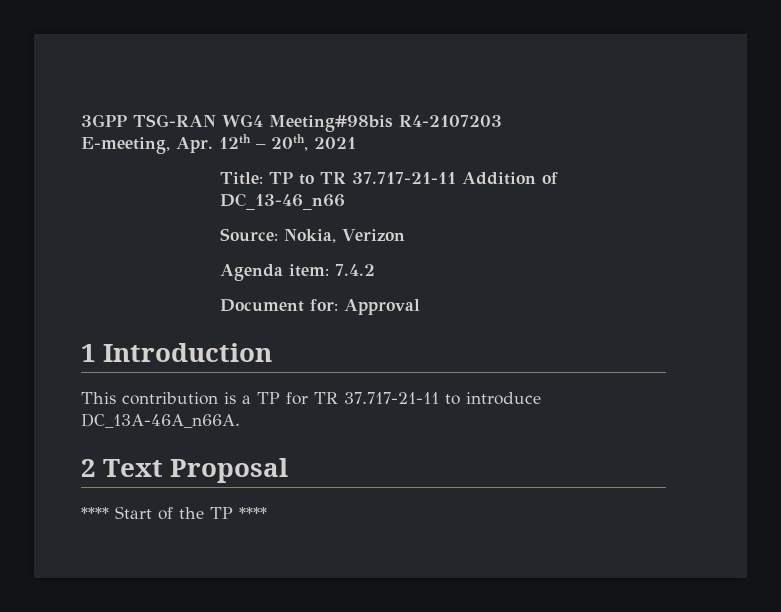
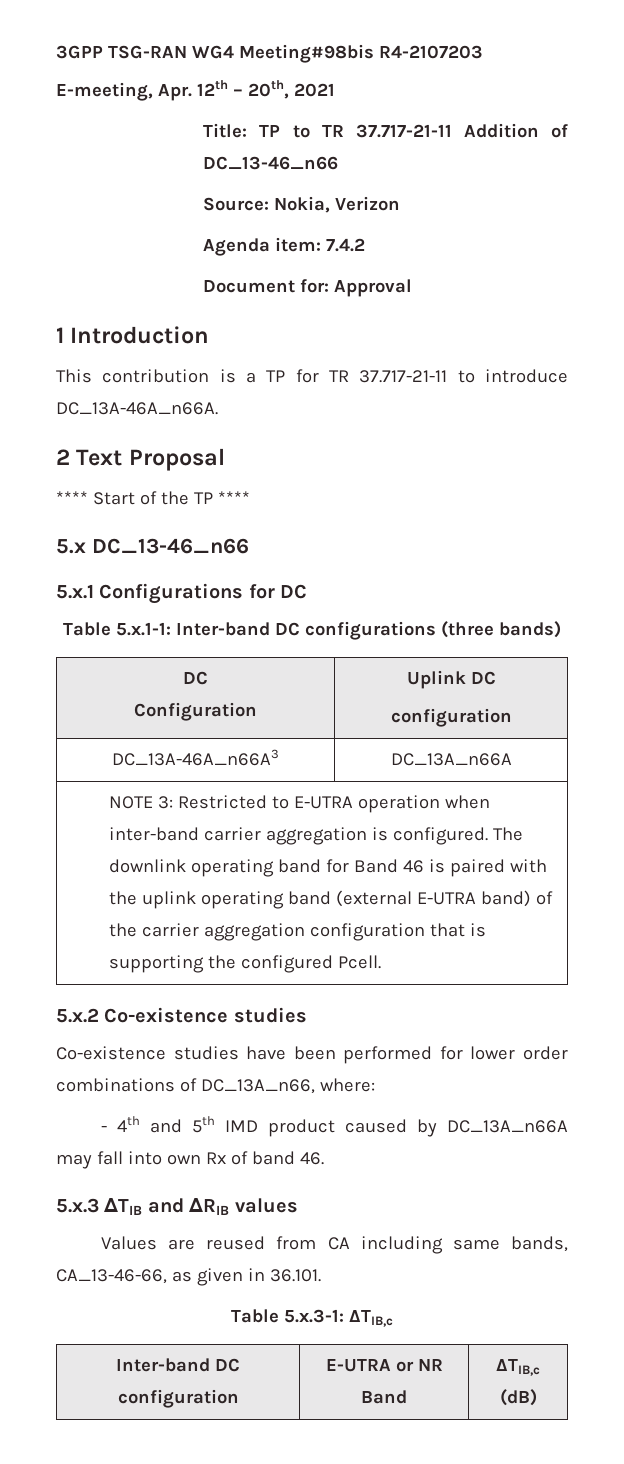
(267, 513) none -> [56,538,249,554] [56,583,308,604] [63,621,561,640] [183,671,208,685] [134,702,257,721] [406,670,496,689] [390,708,512,727] [112,749,279,766] [390,753,512,766] [109,795,491,813] [109,827,524,845] [109,859,548,877] [109,890,554,909] [109,923,487,941] [109,955,382,973] [56,1007,307,1023] [56,1046,568,1064] [56,1078,375,1094] [101,1116,568,1137] [56,1151,324,1169] [56,1198,298,1215] [101,1236,568,1254] [56,1268,321,1286] [231,1309,393,1327] [116,1358,240,1372] [117,1389,239,1408] [325,1359,443,1372] [361,1390,407,1404] [496,1359,540,1376] [499,1389,537,1406] // 5.x DC_13-46_n66 // 5.x.1 Configurations for DC // Table 5.x.1-1: Inter-band DC configurations (three bands) // DC // Configuration | Uplink DC // configuration // DC_13A-46A_n66A3 | DC_13A_n66A // NOTE 3: Restricted to E-UTRA operation when inter-band carrier aggregation is configured. The downlink operating band for Band 46 is paired with the uplink operating band (external E-UTRA band) of the carrier aggregation configuration that is supporting the configured Pcell. // 5.x.2 Co-existence studies // Co-existence studies have been performed for lower order combinations of DC_13A_n66, where: // - 4th and 5th IMD product caused by DC_13A_n66A may fall into own Rx of band 46. // 5.x.3 ∆TIB and ∆RIB values // Values are reused from CA including same bands, CA_13-46-66, as given in 36.101. // Table 5.x.3-1: ΔTIB,c // Inter-band DC configuration | E-UTRA or NR Band | ΔTIB,c (dB)

